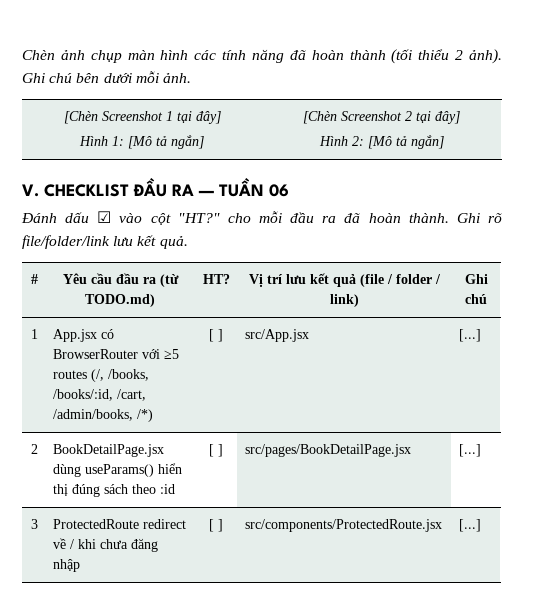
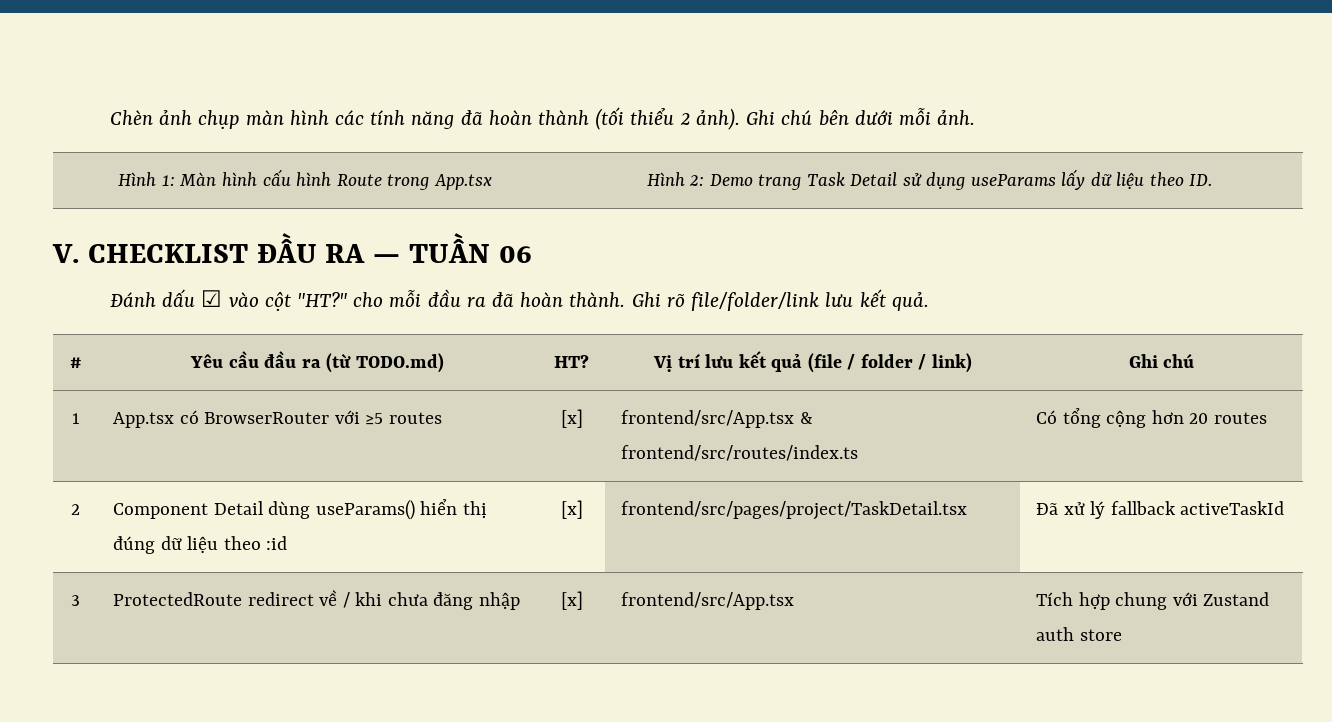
[63,111,221,124] [79,135,204,149] [303,111,460,124] [318,135,444,149] [Chèn Screenshot 1 tại đây] // Hình 1: [Mô tả ngắn] | [Chèn Screenshot 2 tại đây] // Hình 2: [Mô tả ngắn] -> [118,169,492,190] [646,169,1213,190] Hình 1: Màn hình cấu hình Route trong App.tsx | Hình 2: Demo trang Task Detail sử dụng useParams lấy dữ liệu theo ID.
[52,329,97,342] App.jsx -> [113,412,175,428] App.tsx
[90,369,149,382] [52,389,146,401] [52,409,153,422] [209,329,223,342] [244,329,309,342] [458,329,481,342] (/, /books, /books/:id, /cart, /admin/books, /*) | [ ] | src/App.jsx | [...] -> [560,409,583,428] [621,410,813,428] [621,445,859,461] [1036,408,1267,428] | [x] | frontend/src/App.tsx & frontend/src/routes/index.ts | Có tổng cộng hơn 20 routes
[52,444,164,457] BookDetailPage.jsx -> [113,501,264,519] Component Detail
[103,484,128,494] sách -> [160,536,219,553] dữ liệu
[209,444,223,457] [244,444,411,457] [458,444,481,457] [ ] | src/pages/BookDetailPage.jsx | [...] -> [560,500,583,519] [621,501,968,520] [1036,501,1285,519] [x] | frontend/src/pages/project/TaskDetail.tsx | Đã xử lý fallback activeTaskId
[209,519,223,532] [244,519,442,532] [458,519,481,532] [ ] | src/components/ProtectedRoute.jsx | [...] -> [560,591,583,610] [621,592,795,610] [1036,592,1270,610] [1036,627,1122,641] [x] | frontend/src/App.tsx | Tích hợp chung với Zustand auth store

